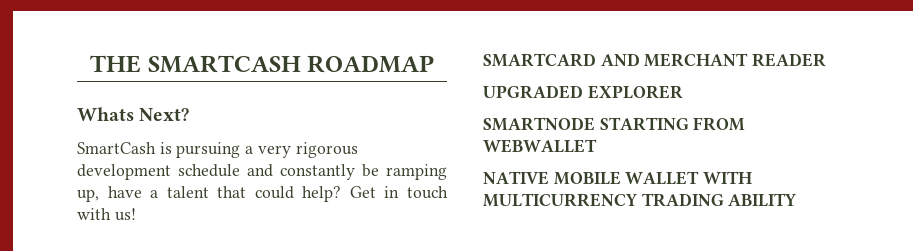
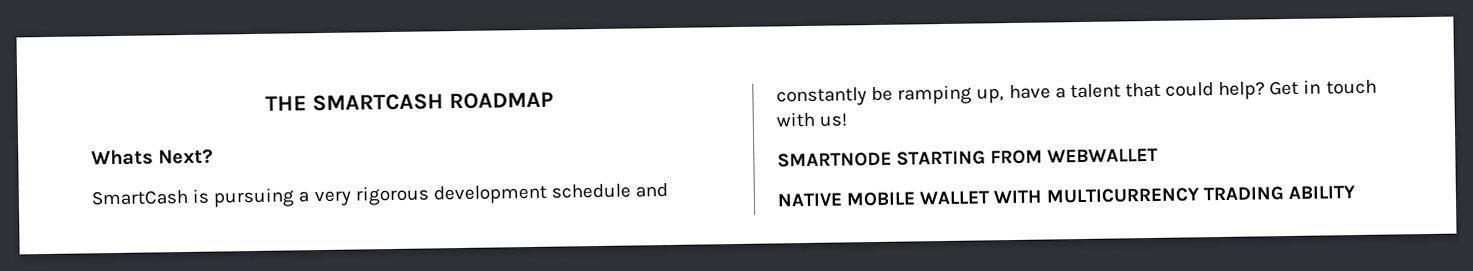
[483,53,827,67] [483,85,683,99] // SMARTCARD AND MERCHANT READER // UPGRADED EXPLORER -> (848, 120) none

